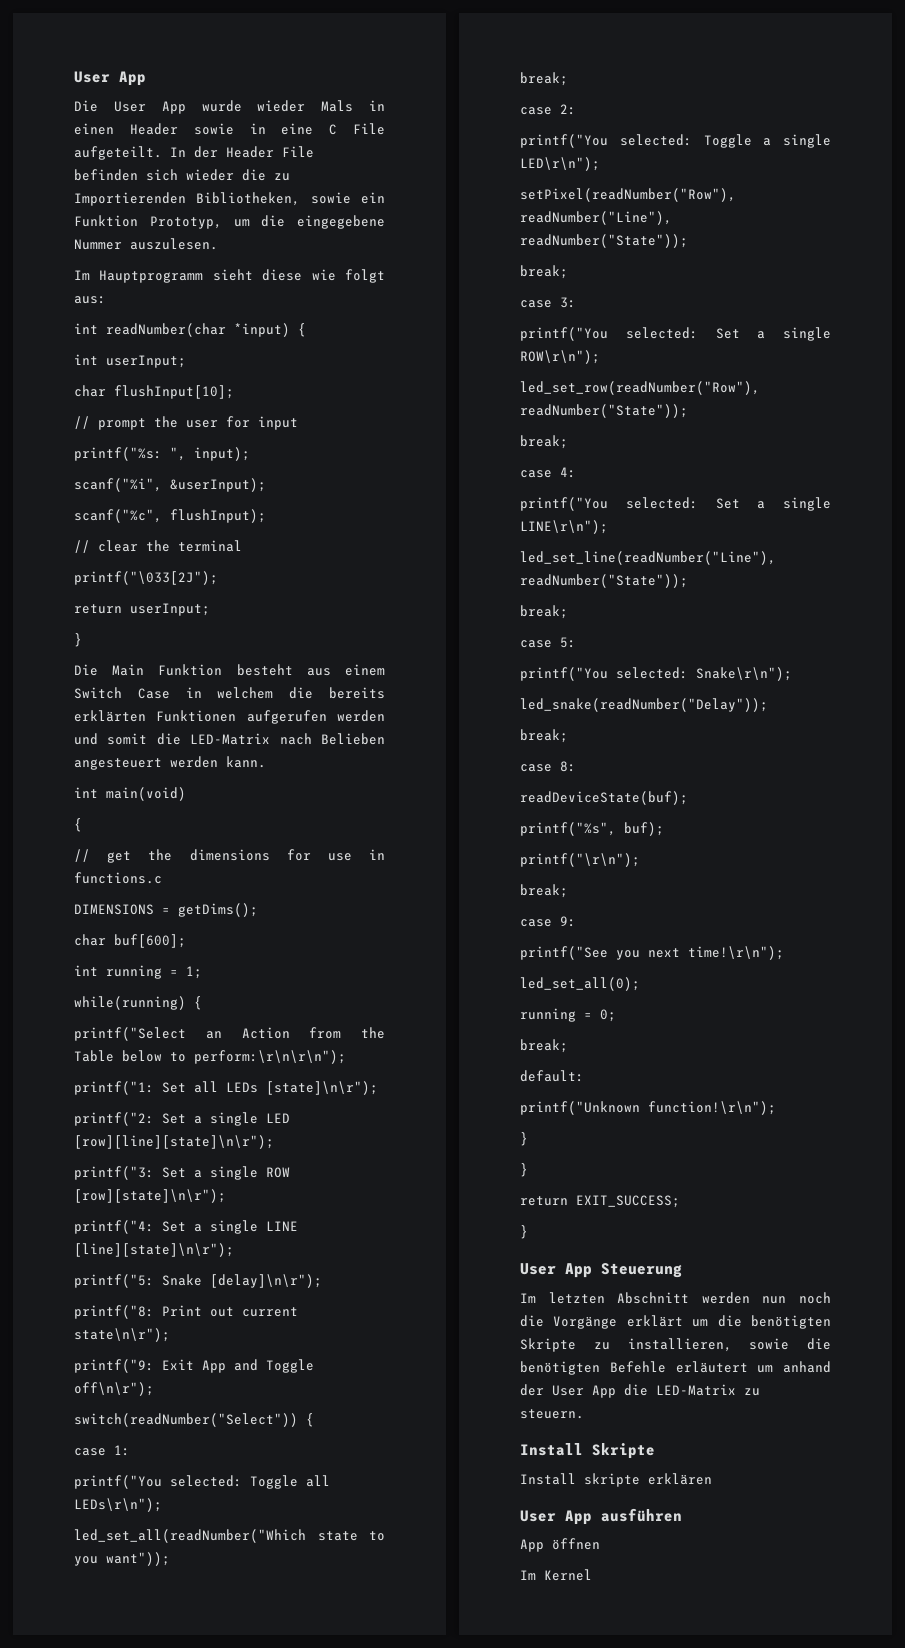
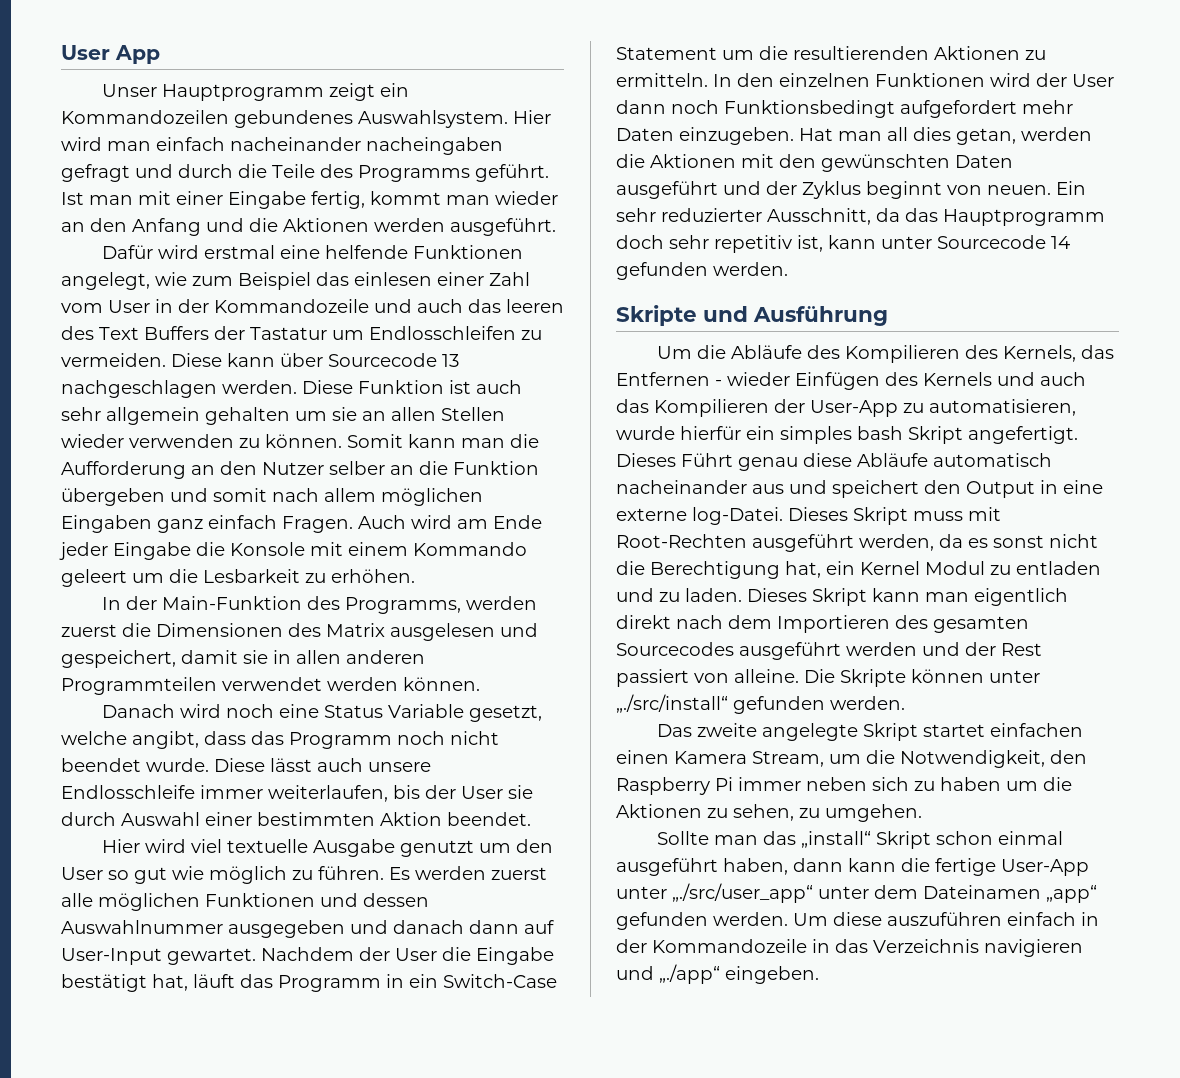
[74,100,385,114] [74,123,385,135] [74,146,314,160] [74,169,290,181] [74,192,385,206] [74,215,385,229] [74,238,218,250] [74,269,385,283] [74,296,106,304] [74,323,306,337] [74,354,186,368] [74,385,234,399] [74,416,298,430] [74,447,250,461] [74,478,266,492] [74,509,266,523] [74,540,242,553] [74,571,218,585] [74,603,210,616] [74,633,82,647] [74,664,385,676] [74,687,385,699] [74,710,385,724] [74,733,385,745] [74,756,266,770] [74,787,186,801] [74,818,82,832] [74,849,385,863] [74,872,162,884] [74,903,258,917] [74,934,186,948] [74,965,202,979] [74,996,202,1010] [74,1027,385,1041] [74,1050,346,1064] [74,1081,378,1095] [74,1112,290,1126] [74,1135,274,1149] [74,1166,290,1180] [74,1189,226,1203] [74,1220,298,1234] [74,1243,234,1257] [74,1274,322,1288] [74,1305,298,1319] [74,1328,170,1342] [74,1359,314,1373] [74,1382,154,1396] [74,1413,314,1427] [74,1445,130,1456] [74,1475,330,1489] [74,1498,162,1512] [74,1529,385,1543] [74,1552,170,1566] [520,72,568,86] [520,104,576,115] [520,134,831,148] [520,157,600,171] [520,188,736,202] [520,211,672,225] [520,234,688,248] [520,265,568,279] [520,297,576,308] [520,327,831,341] [520,350,600,364] [520,381,760,395] [520,404,688,418] [520,435,568,449] [520,467,576,478] [520,497,831,511] [520,520,608,534] [520,551,776,565] [520,574,688,588] [520,605,568,619] [520,637,576,648] [520,667,792,681] [520,698,768,712] [520,729,568,743] [520,761,576,772] [520,791,688,805] [520,822,664,836] [520,853,640,867] [520,884,568,898] [520,916,576,927] [520,946,784,960] [520,977,640,991] [520,1008,616,1022] [520,1039,568,1053] [520,1070,584,1082] [520,1101,776,1115] [520,1132,528,1146] [520,1163,528,1177] [520,1195,680,1208] [520,1225,528,1239] [520,1263,682,1278] [520,1292,831,1304] [520,1315,831,1329] [520,1338,831,1352] [520,1361,831,1375] [520,1384,760,1398] [520,1409,584,1419] [520,1443,655,1459] [520,1473,712,1487] [520,1508,682,1525] [520,1538,600,1552] [520,1569,592,1581] Die User App wurde wieder Mals in einen Header sowie in eine C File aufgeteilt. In der Header File befinden sich wieder die zu Importierenden Bibliotheken, sowie ein Funktion Prototyp, um die eingegebene Nummer auszulesen. // Im Hauptprogramm sieht diese wie folgt aus: // int readNumber(char *input) { // int userInput; // char flushInput[10]; // // prompt the user for input // printf("%s: ", input); // scanf("%i", &userInput); // scanf("%c", flushInput); // // clear the terminal // printf("\033[2J"); // return userInput; // } // Die Main Funktion besteht aus einem Switch Case in welchem die bereits erklärten Funktionen aufgerufen werden und somit die LED-Matrix nach Belieben angesteuert werden kann. // int main(void) // { // // get the dimensions for use in functions.c // DIMENSIONS = getDims(); // char buf[600]; // int running = 1; // while(running) { // printf("Select an Action from the Table below to perform:\r\n\r\n"); // printf("1: Set all LEDs [state]\n\r"); // printf("2: Set a single LED [row][line][state]\n\r"); // printf("3: Set a single ROW [row][state]\n\r"); // printf("4: Set a single LINE [line][state]\n\r"); // printf("5: Snake [delay]\n\r"); // printf("8: Print out current state\n\r"); // printf("9: Exit App and Toggle off\n\r"); // switch(readNumber("Select")) { // case 1: // printf("You selected: Toggle all LEDs\r\n"); // led_set_all(readNumber("Which state to you want")); // break; // case 2: // printf("You selected: Toggle a single LED\r\n"); // setPixel(readNumber("Row"), readNumber("Line"), readNumber("State")); // break; // case 3: // printf("You selected: Set a single ROW\r\n"); // led_set_row(readNumber("Row"), readNumber("State")); // break; // case 4: // printf("You selected: Set a single LINE\r\n"); // led_set_line(readNumber("Line"), readNumber("State")); // break; // case 5: // printf("You selected: Snake\r\n"); // led_snake(readNumber("Delay")); // break; // case 8: // readDeviceState(buf); // printf("%s", buf); // printf("\r\n"); // break; // case 9: // printf("See you next time!\r\n"); // led_set_all(0); // running = 0; // break; // default: // printf("Unknown function!\r\n"); // } // } // return EXIT_SUCCESS; // } // User App Steuerung // Im letzten Abschnitt werden nun noch die Vorgänge erklärt um die benötigten Skripte zu installieren, sowie die benötigten Befehle erläutert um anhand der User App die LED-Matrix zu steuern. // Install Skripte // Install skripte erklären // User App ausführen // App öffnen // Im Kernel -> [102,83,410,101] [61,110,551,128] [61,137,503,155] [61,164,549,182] [61,191,558,209] [61,218,556,236] [102,245,524,259] [61,272,530,290] [61,299,564,313] [61,326,542,340] [61,353,459,367] [61,380,522,398] [61,407,505,425] [61,434,539,448] [61,461,539,479] [61,488,483,506] [61,515,542,533] [59,542,527,560] [61,569,415,587] [102,596,538,614] [61,623,538,641] [61,650,425,668] [61,677,480,695] [102,704,543,722] [61,731,499,749] [61,758,431,772] [61,785,533,802] [61,812,531,826] [102,839,554,857] [61,866,547,884] [61,893,429,911] [61,920,554,938] [61,947,554,965] [61,974,557,992] [616,46,1046,60] [616,73,1114,87] [616,100,1073,118] [616,127,1092,145] [616,154,1013,172] [616,181,1086,199] [616,208,1105,226] [616,235,1070,253] [616,262,788,280] [616,305,888,326] [657,345,1115,363] [616,372,1086,390] [616,399,1076,417] [616,426,1078,444] [616,453,1052,471] [616,480,1103,498] [616,507,1001,525] [616,534,1098,552] [616,561,1101,579] [616,588,1068,606] [616,615,1029,633] [616,642,1042,660] [616,669,1040,687] [616,694,905,714] [657,723,1084,741] [616,750,1087,768] [616,777,1072,795] [616,804,922,822] [657,831,1064,849] [616,858,1089,876] [616,883,1097,903] [616,912,1099,930] [616,939,1083,957] [616,964,819,984] Unser Hauptprogramm zeigt ein Kommandozeilen gebundenes Auswahlsystem. Hier wird man einfach nacheinander nacheingaben gefragt und durch die Teile des Programms geführt. Ist man mit einer Eingabe fertig, kommt man wieder an den Anfang und die Aktionen werden ausgeführt. // Dafür wird erstmal eine helfende Funktionen angelegt, wie zum Beispiel das einlesen einer Zahl vom User in der Kommandozeile und auch das leeren des Text Buffers der Tastatur um Endlosschleifen zu vermeiden. Diese kann über Sourcecode 13 nachgeschlagen werden. Diese Funktion ist auch sehr allgemein gehalten um sie an allen Stellen wieder verwenden zu können. Somit kann man die Aufforderung an den Nutzer selber an die Funktion übergeben und somit nach allem möglichen Eingaben ganz einfach Fragen. Auch wird am Ende jeder Eingabe die Konsole mit einem Kommando geleert um die Lesbarkeit zu erhöhen. // In der Main-Funktion des Programms, werden zuerst die Dimensionen des Matrix ausgelesen und gespeichert, damit sie in allen anderen Programmteilen verwendet werden können. // Danach wird noch eine Status Variable gesetzt, welche angibt, dass das Programm noch nicht beendet wurde. Diese lässt auch unsere Endlosschleife immer weiterlaufen, bis der User sie durch Auswahl einer bestimmten Aktion beendet. // Hier wird viel textuelle Ausgabe genutzt um den User so gut wie möglich zu führen. Es werden zuerst alle möglichen Funktionen und dessen Auswahlnummer ausgegeben und danach dann auf User-Input gewartet. Nachdem der User die Eingabe bestätigt hat, läuft das Programm in ein Switch-Case Statement um die resultierenden Aktionen zu ermitteln. In den einzelnen Funktionen wird der User dann noch Funktionsbedingt aufgefordert mehr Daten einzugeben. Hat man all dies getan, werden die Aktionen mit den gewünschten Daten ausgeführt und der Zyklus beginnt von neuen. Ein sehr reduzierter Ausschnitt, da das Hauptprogramm doch sehr repetitiv ist, kann unter Sourcecode 14 gefunden werden. // Skripte und Ausführung // Um die Abläufe des Kompilieren des Kernels, das Entfernen - wieder Einfügen des Kernels und auch das Kompilieren der User-App zu automatisieren, wurde hierfür ein simples bash Skript angefertigt. Dieses Führt genau diese Abläufe automatisch nacheinander aus und speichert den Output in eine externe log-Datei. Dieses Skript muss mit Root-Rechten ausgeführt werden, da es sonst nicht die Berechtigung hat, ein Kernel Modul zu entladen und zu laden. Dieses Skript kann man eigentlich direkt nach dem Importieren des gesamten Sourcecodes ausgeführt werden und der Rest passiert von alleine. Die Skripte können unter „./src/install“ gefunden werden. // Das zweite angelegte Skript startet einfachen einen Kamera Stream, um die Notwendigkeit, den Raspberry Pi immer neben sich zu haben um die Aktionen zu sehen, zu umgehen. // Sollte man das „install“ Skript schon einmal ausgeführt haben, dann kann die fertige User-App unter „./src/user_app“ unter dem Dateinamen „app“ gefunden werden. Um diese auszuführen einfach in der Kommandozeile in das Verzeichnis navigieren und „./app“ eingeben.

